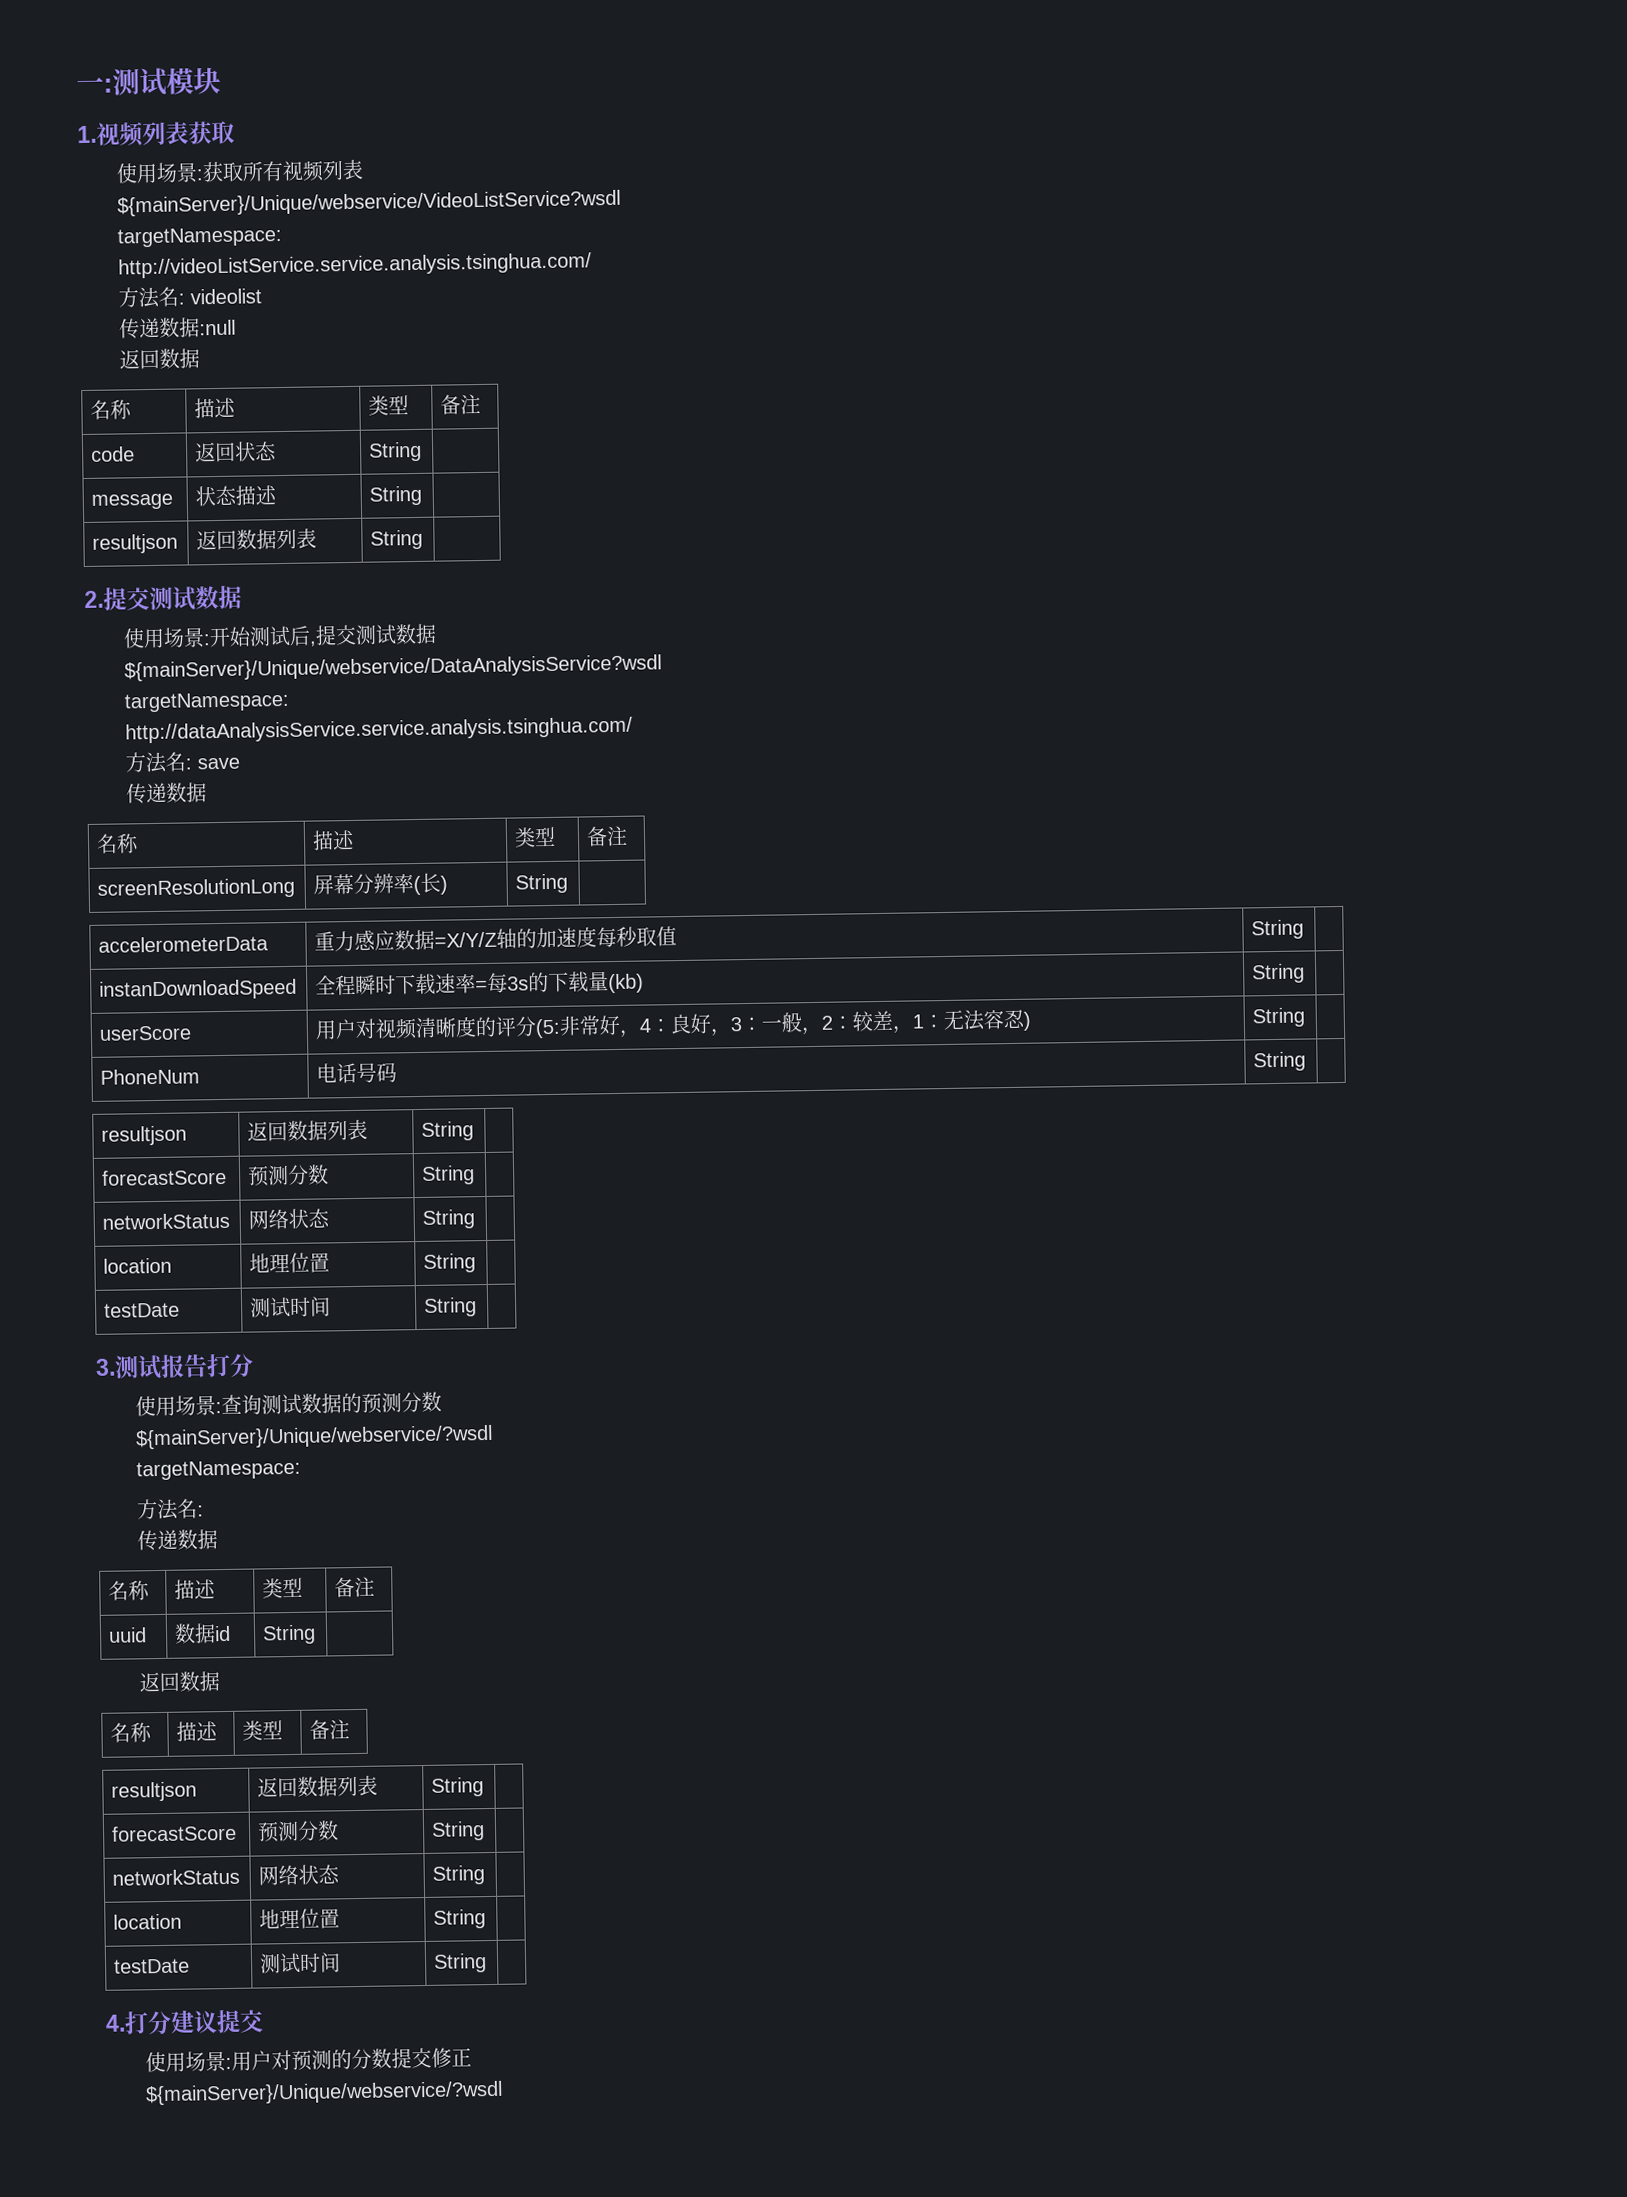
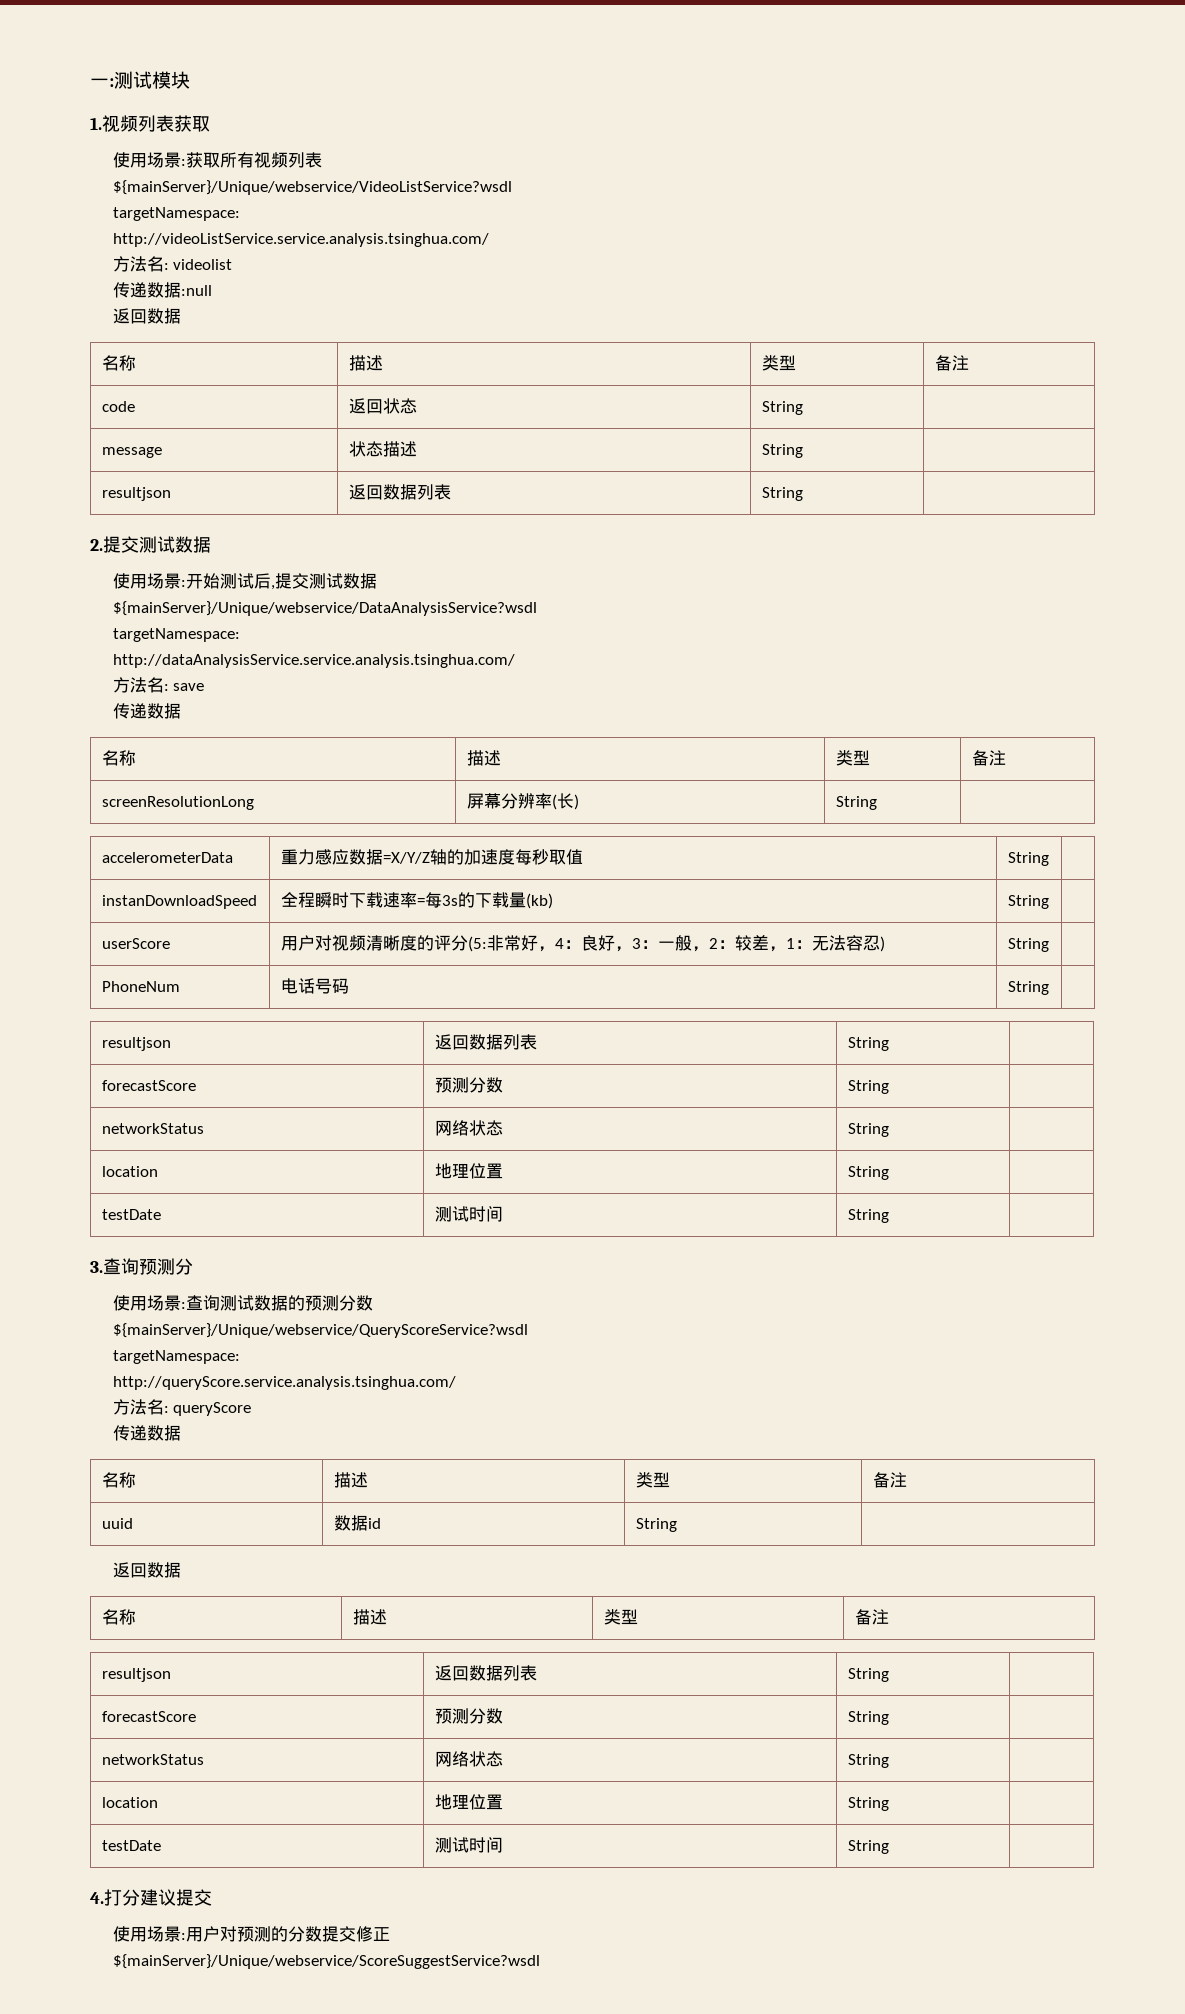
[114,1353,231,1380] 测试报告打 -> [103,1258,175,1275] 查询预测
[135,1424,494,1450] [136,1459,302,1481] [137,1498,205,1521] ${mainServer}/Unique/webservice/?wsdl // targetNamespace: // 方法名: -> [112,1323,528,1338] [112,1350,240,1364] [112,1376,456,1390] [112,1399,252,1416] ${mainServer}/Unique/webservice/QueryScoreService?wsdl // targetNamespace: // http://queryScore.service.analysis.tsinghua.com/ // 方法名: queryScore
[145,2080,504,2106] ${mainServer}/Unique/webservice/?wsdl -> [112,1954,540,1969] ${mainServer}/Unique/webservice/ScoreSuggestService?wsdl

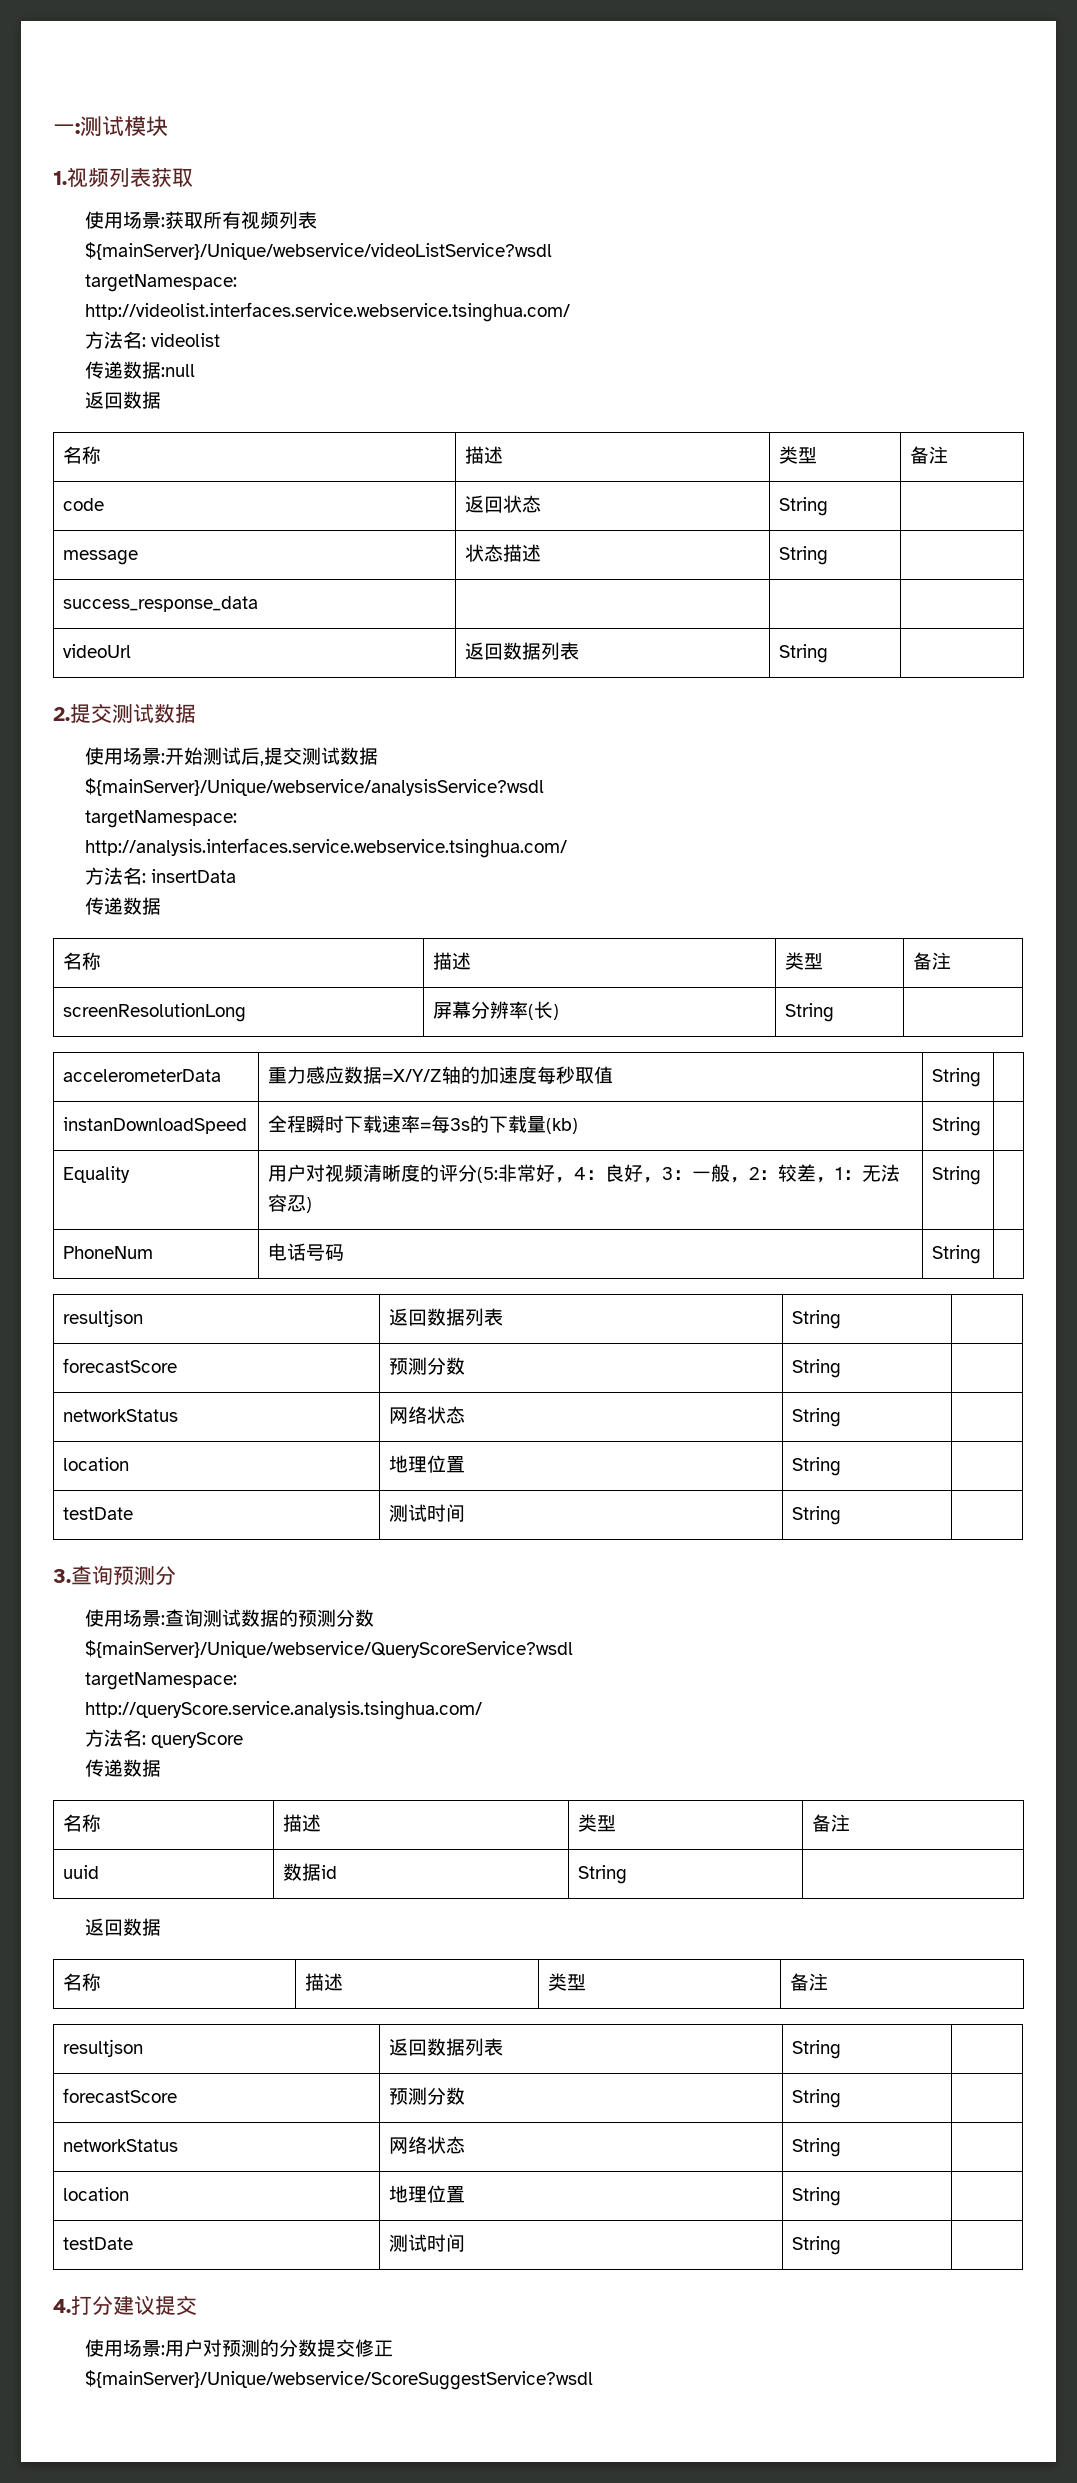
[112,180,512,195] [112,207,240,221] [112,233,489,247] ${mainServer}/Unique/webservice/VideoListService?wsdl // targetNamespace: // http://videoListService.service.analysis.tsinghua.com/ -> [84,242,552,260] [84,274,237,292] [84,302,570,322] ${mainServer}/Unique/webservice/videoListService?wsdl // targetNamespace: // http://videolist.interfaces.service.webservice.tsinghua.com/
[101,487,171,501] resultjson -> [63,596,259,612] [63,644,132,658] success_response_data | | | // videoUrl
[112,601,537,616] [112,628,240,642] [112,654,515,668] [112,677,205,693] ${mainServer}/Unique/webservice/DataAnalysisService?wsdl // targetNamespace: // http://dataAnalysisService.service.analysis.tsinghua.com/ // 方法名: save -> [84,778,544,796] [84,810,237,828] [84,838,567,858] [84,867,237,885] ${mainServer}/Unique/webservice/analysisService?wsdl // targetNamespace: // http://analysis.interfaces.service.webservice.tsinghua.com/ // 方法名: insertData
[101,938,170,949] userScore -> [63,1166,131,1183] Equality

